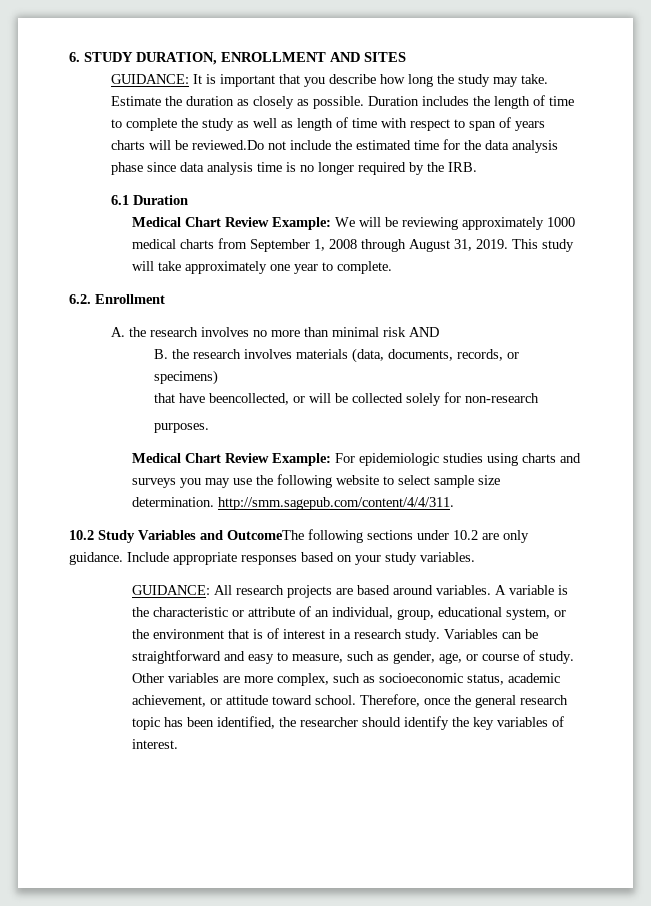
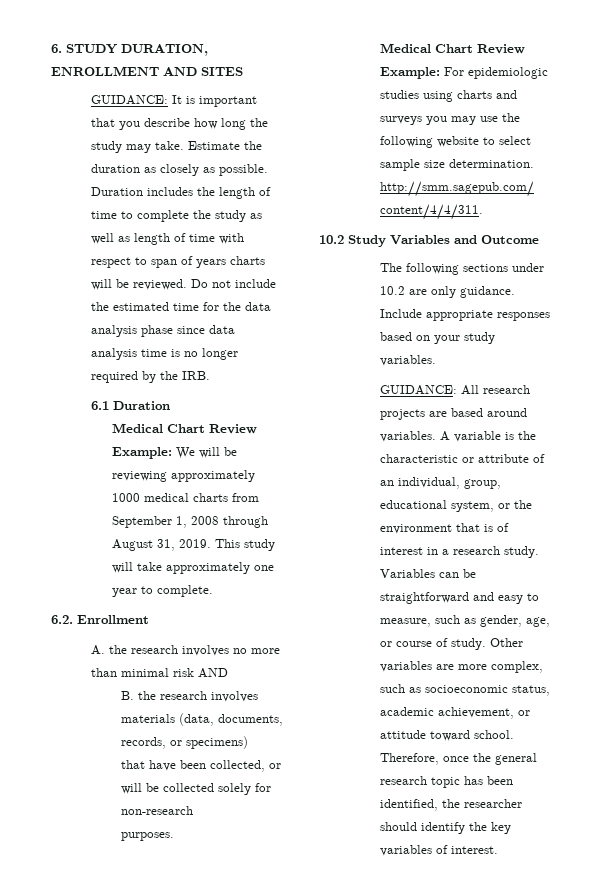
[192,140,265,150] reviewed.Do -> [133,279,209,290] reviewed. Do
[208,393,289,405] beencollected, -> [179,760,265,772] been collected,
[227,530,304,540] OutcomeThe -> [481,235,539,244] [379,263,402,272] Outcome // The

